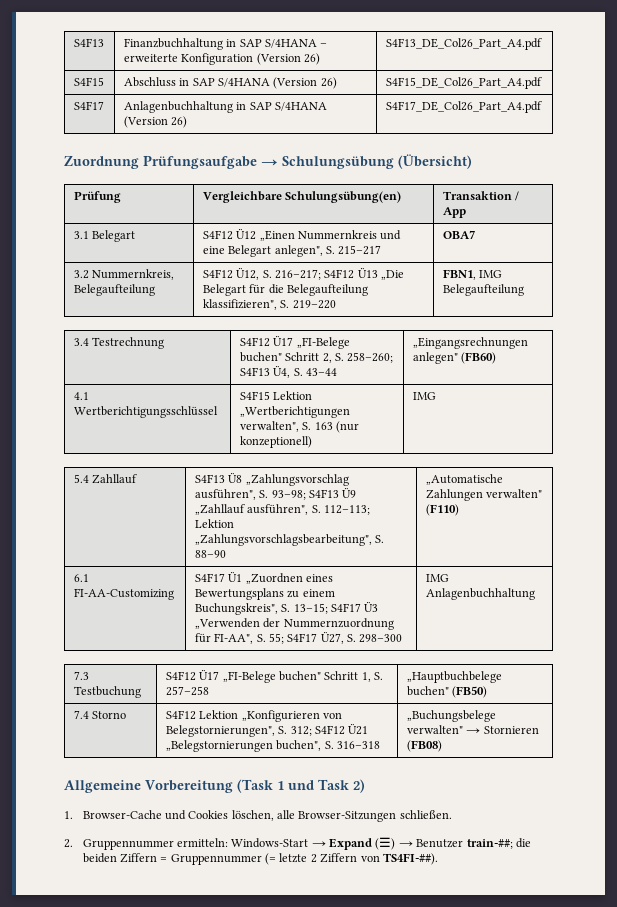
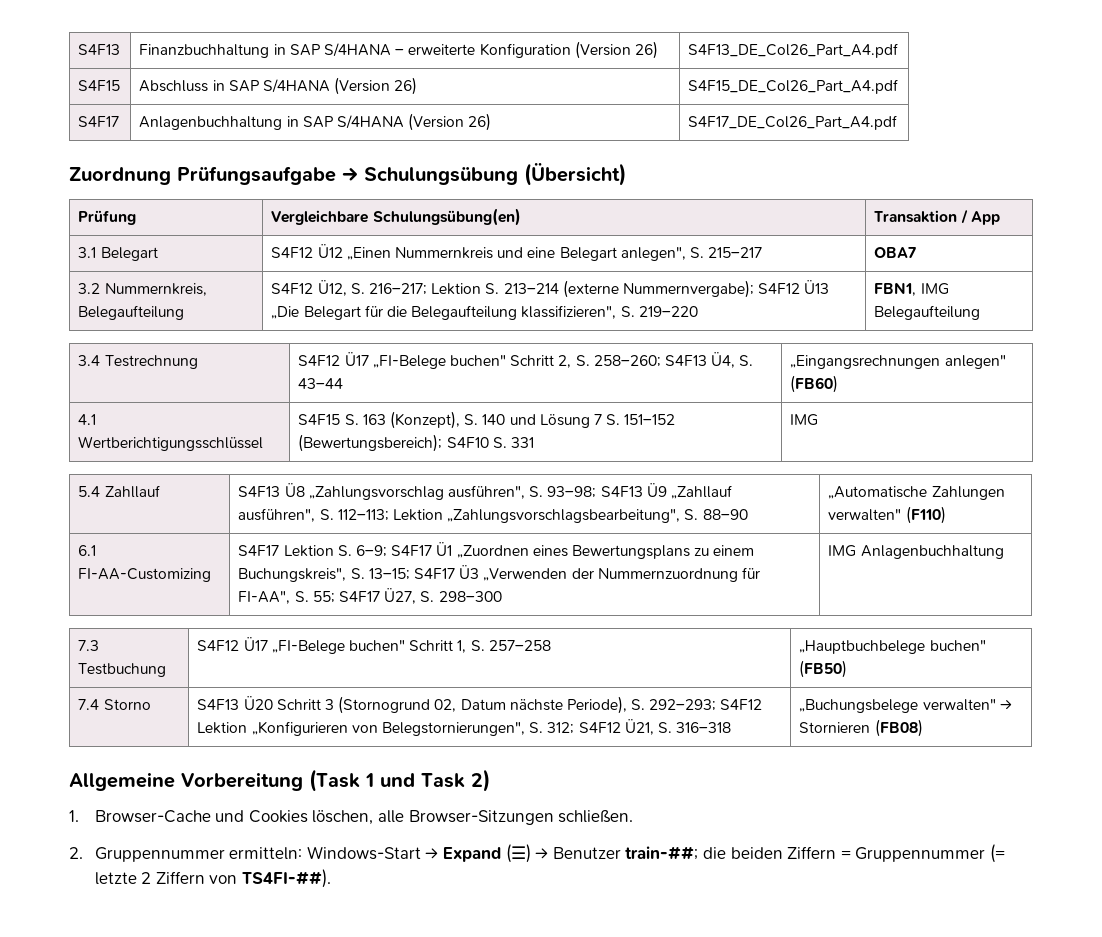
(321, 274) none -> [431,280,754,298] Lektion S. 213–214 (externe Nummernvergabe);
[273,391,313,400] [239,406,350,418] [239,421,359,433] [239,436,312,448] Lektion „Wertberichtigungen verwalten", S. 163 (nur konzeptionell) -> [344,411,676,429] [298,434,534,452] S. 163 (Konzept), S. 140 und Lösung 7 S. 151–152 (Bewertungsbereich); S4F10 S. 331
(225, 577) none -> [283,545,433,557] Lektion S. 6–9; S4F17
(127, 715) none -> [197,696,717,714] S4F13 Ü20 Schritt 3 (Stornogrund 02, Datum nächste Periode), S. 292–293;
[348,724,369,735] [165,740,322,752] Ü21 „Belegstornierungen buchen", -> [624,719,654,735] Ü21,

